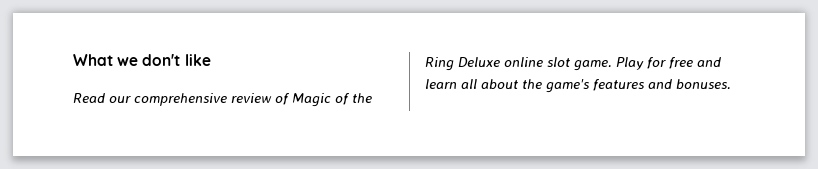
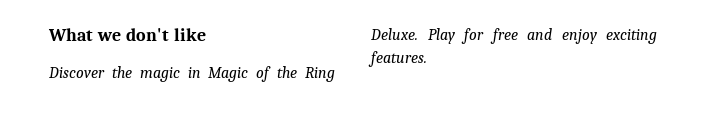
[73,93,372,107] [425,57,721,71] [425,79,731,93] Read our comprehensive review of Magic of the Ring Deluxe online slot game. Play for free and learn all about the game's features and bonuses. -> [48,66,335,82] [370,28,657,44] [368,51,427,67] Discover the magic in Magic of the Ring Deluxe. Play for free and enjoy exciting features.

